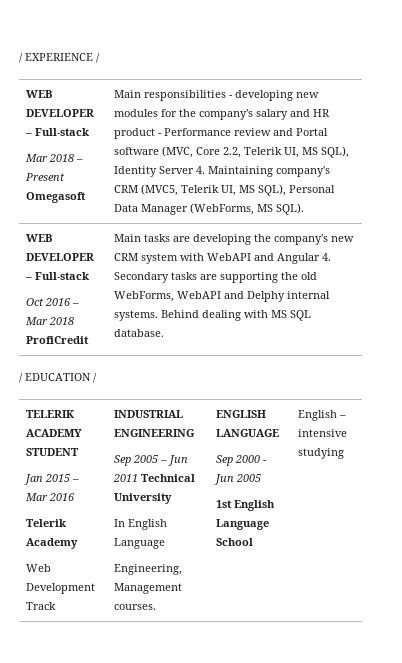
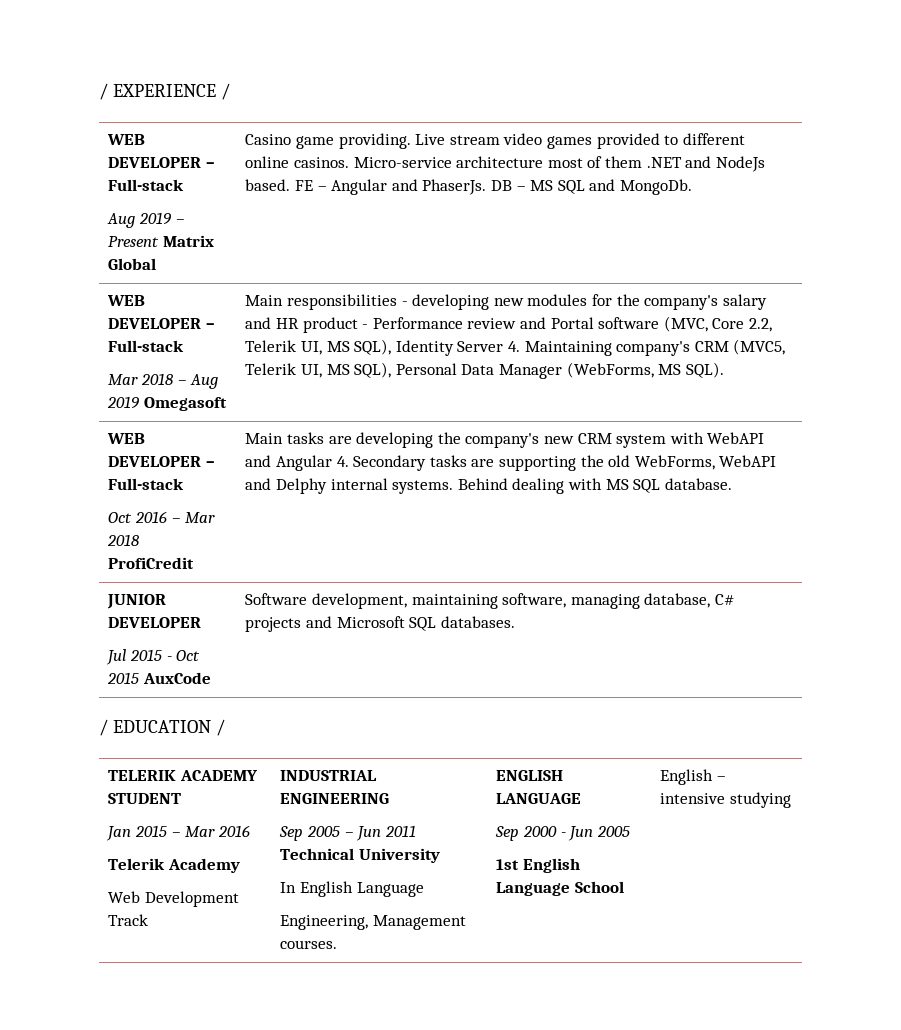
(89, 132) none -> [107,212,185,228] [108,235,215,247] [108,258,157,270] [245,133,745,149] [245,156,765,172] [245,179,692,195] [107,295,146,306] [108,318,216,329] [108,340,185,352] // Aug 2019 – Present Matrix Global | Casino game providing. Live stream video games provided to different online casinos. Micro-service architecture most of them .NET and NodeJs based. FE – Angular and PhaserJs. DB – MS SQL and MongoDb. // WEB DEVELOPER – Full-stack
[24,173,65,181] Present -> [190,374,219,389] [107,396,140,409] Aug 2019
(164, 333) none -> [107,594,167,609] [108,617,202,628] [106,649,201,665] [107,672,212,684] [245,593,735,609] [245,616,515,632] // JUNIOR DEVELOPER // Jul 2015 - Oct 2015 AuxCode | Software development, maintaining software, managing database, C# projects and Microsoft SQL databases.

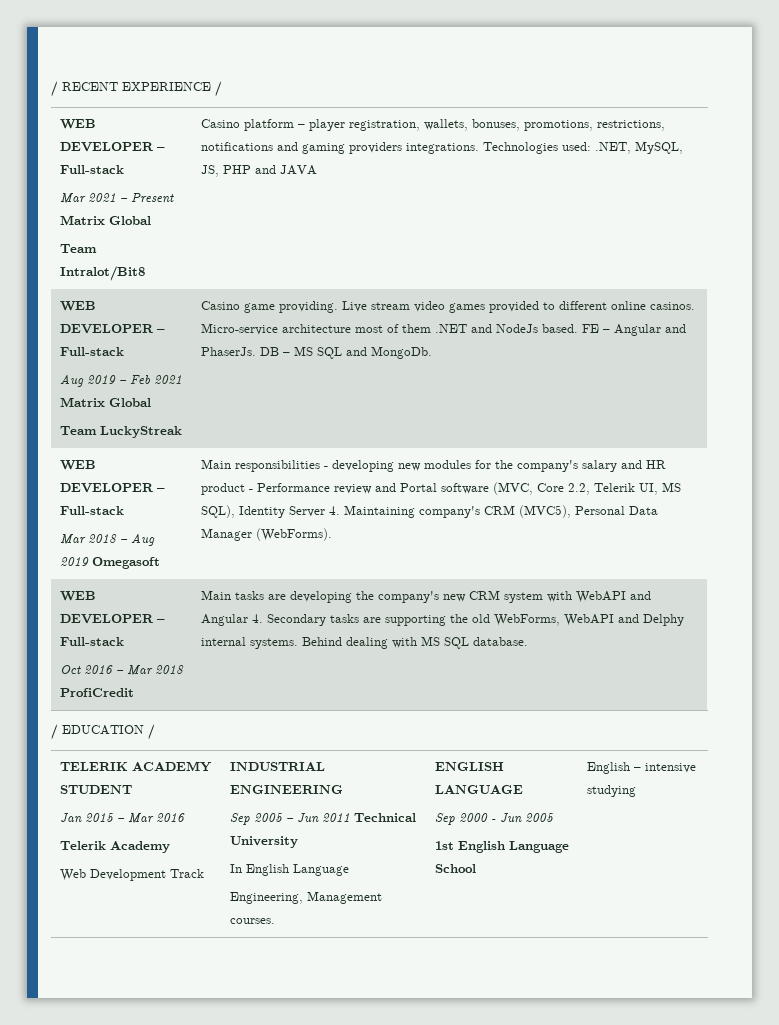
[99,83,108,100] / -> [51,81,118,97] / RECENT
(185, 185) none -> [60,193,175,204] [60,215,152,225] [60,244,98,253] [60,266,146,281] [201,119,666,131] [201,141,684,154] [201,165,318,177] [60,301,97,311] [60,324,166,334] [60,347,125,356] // Mar 2021 – Present Matrix Global // Team Intralot/Bit8 | Casino platform – player registration, wallets, bonuses, promotions, restrictions, notifications and gaming providers integrations. Technologies used: .NET, MySQL, JS, PHP and JAVA // WEB DEVELOPER – Full-stack
[108,235,215,247] [108,258,157,270] Present Matrix Global -> [130,375,183,384] [60,397,152,407] [60,426,183,438] Feb 2021 Matrix Global // Team LuckyStreak
[733,339,786,355] [245,362,724,379] (MVC5, Telerik UI, MS SQL), Personal Data Manager (WebForms, MS SQL). -> [519,505,659,518] [201,528,333,541] (MVC5), Personal Data Manager (WebForms).
[107,594,167,609] [108,617,202,628] [106,649,201,665] [107,672,212,684] [245,593,735,609] [245,616,515,632] // JUNIOR DEVELOPER // Jul 2015 - Oct 2015 AuxCode | Software development, maintaining software, managing database, C# projects and Microsoft SQL databases. -> (529, 641) none

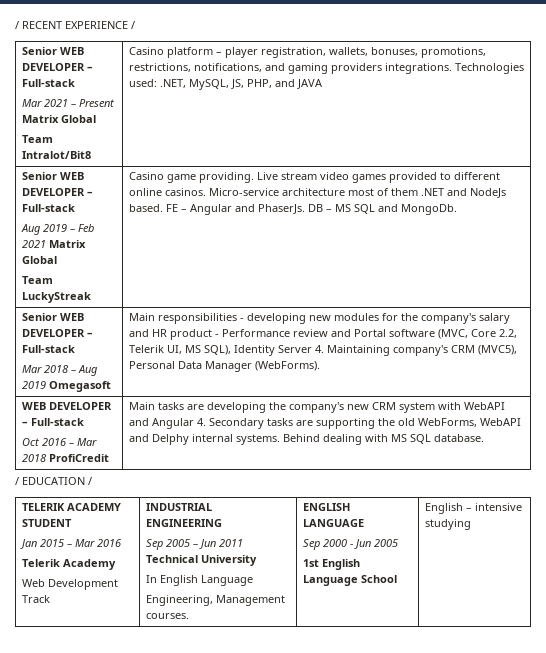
(222, 89) none -> [21,47,57,55] Senior
[201,142,274,151] notifications -> [193,63,262,72] notifications,
[223,165,252,174] PHP -> [246,79,272,88] PHP,
(318, 170) none -> [21,172,57,180] Senior
(433, 352) none -> [21,313,57,321] Senior

